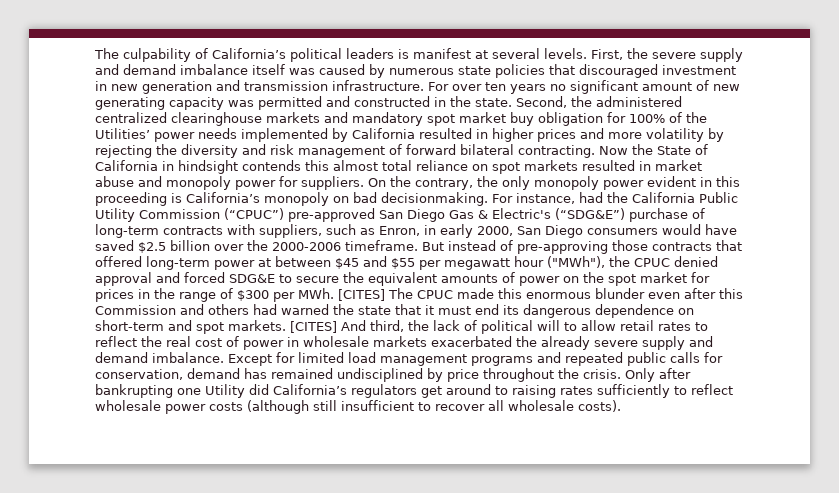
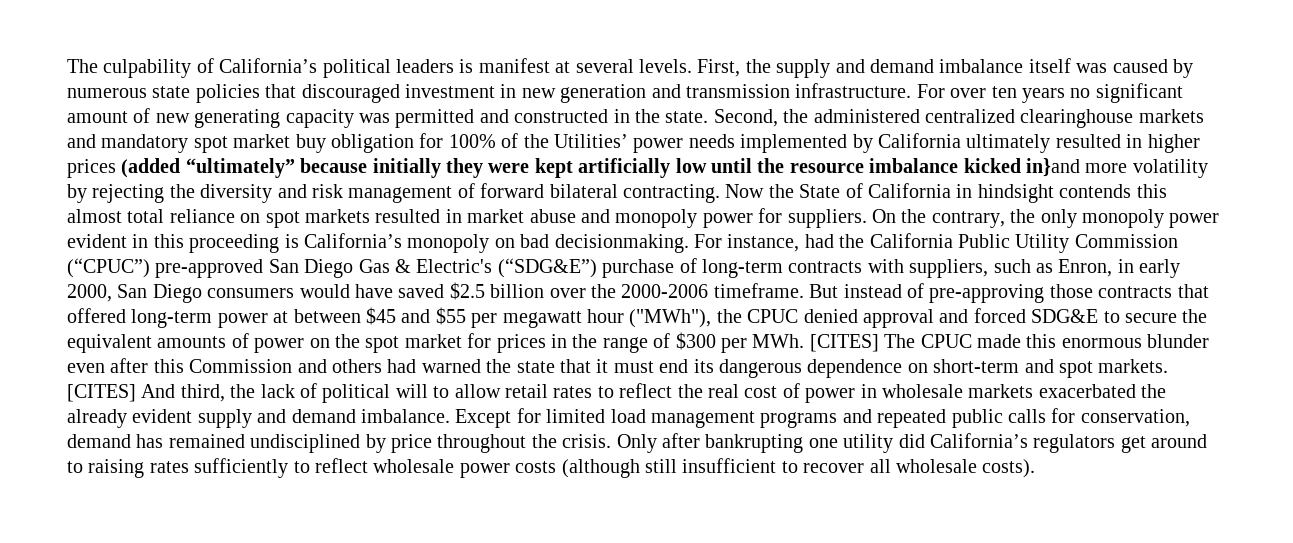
[652,52,696,59] severe -> (771, 66) none
(415, 133) none -> [966,134,1051,153] ultimately
[580,128,604,139] and -> [121,158,1080,178] (added “ultimately” because initially they were kept artificially low until the resource imbalance kicked in}and
[594,340,638,347] severe -> [132,409,193,423] evident
[205,384,245,398] Utility -> [843,434,894,453] utility

